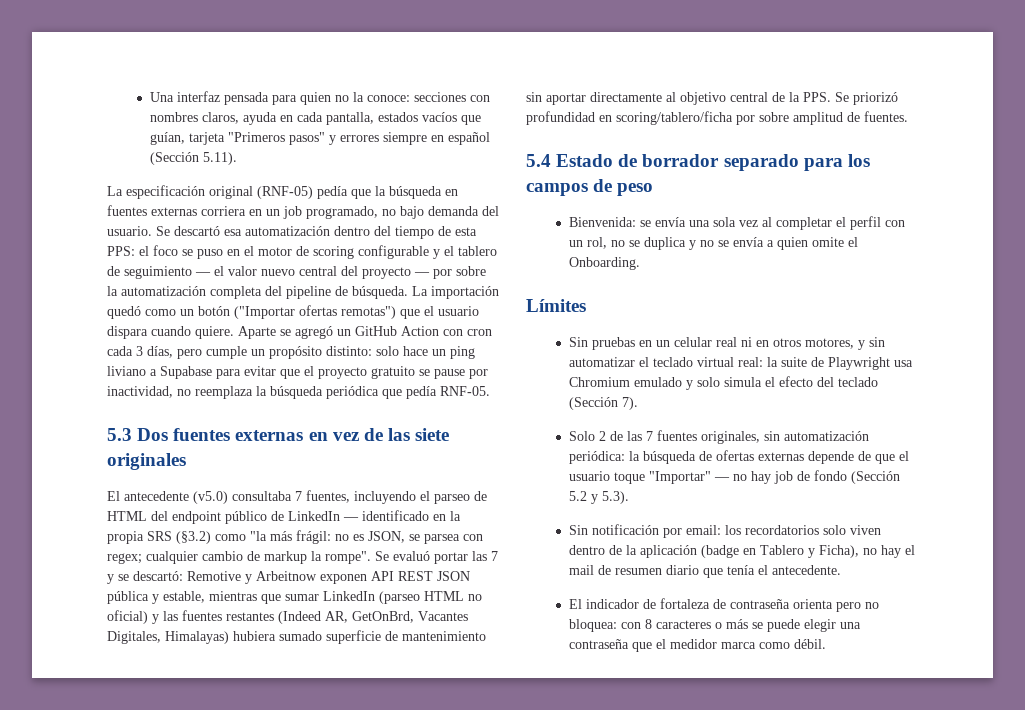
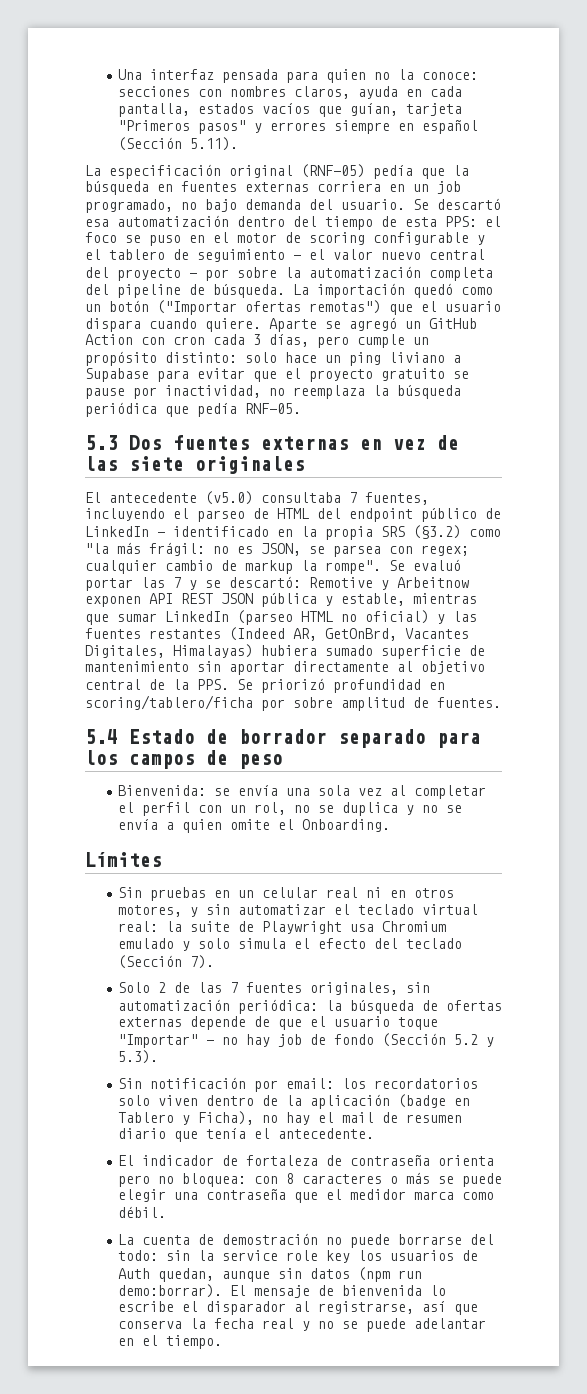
(826, 644) none -> [117,1233,494,1248] [117,1250,478,1263] [117,1267,422,1282] [117,1284,446,1298] [117,1301,478,1315] [117,1318,486,1332] [117,1335,222,1349] // La cuenta de demostración no puede borrarse del todo: sin la service role key los usuarios de Auth quedan, aunque sin datos (npm run demo:borrar). El mensaje de bienvenida lo escribe el disparador al registrarse, así que conserva la fecha real y no se puede adelantar en el tiempo.

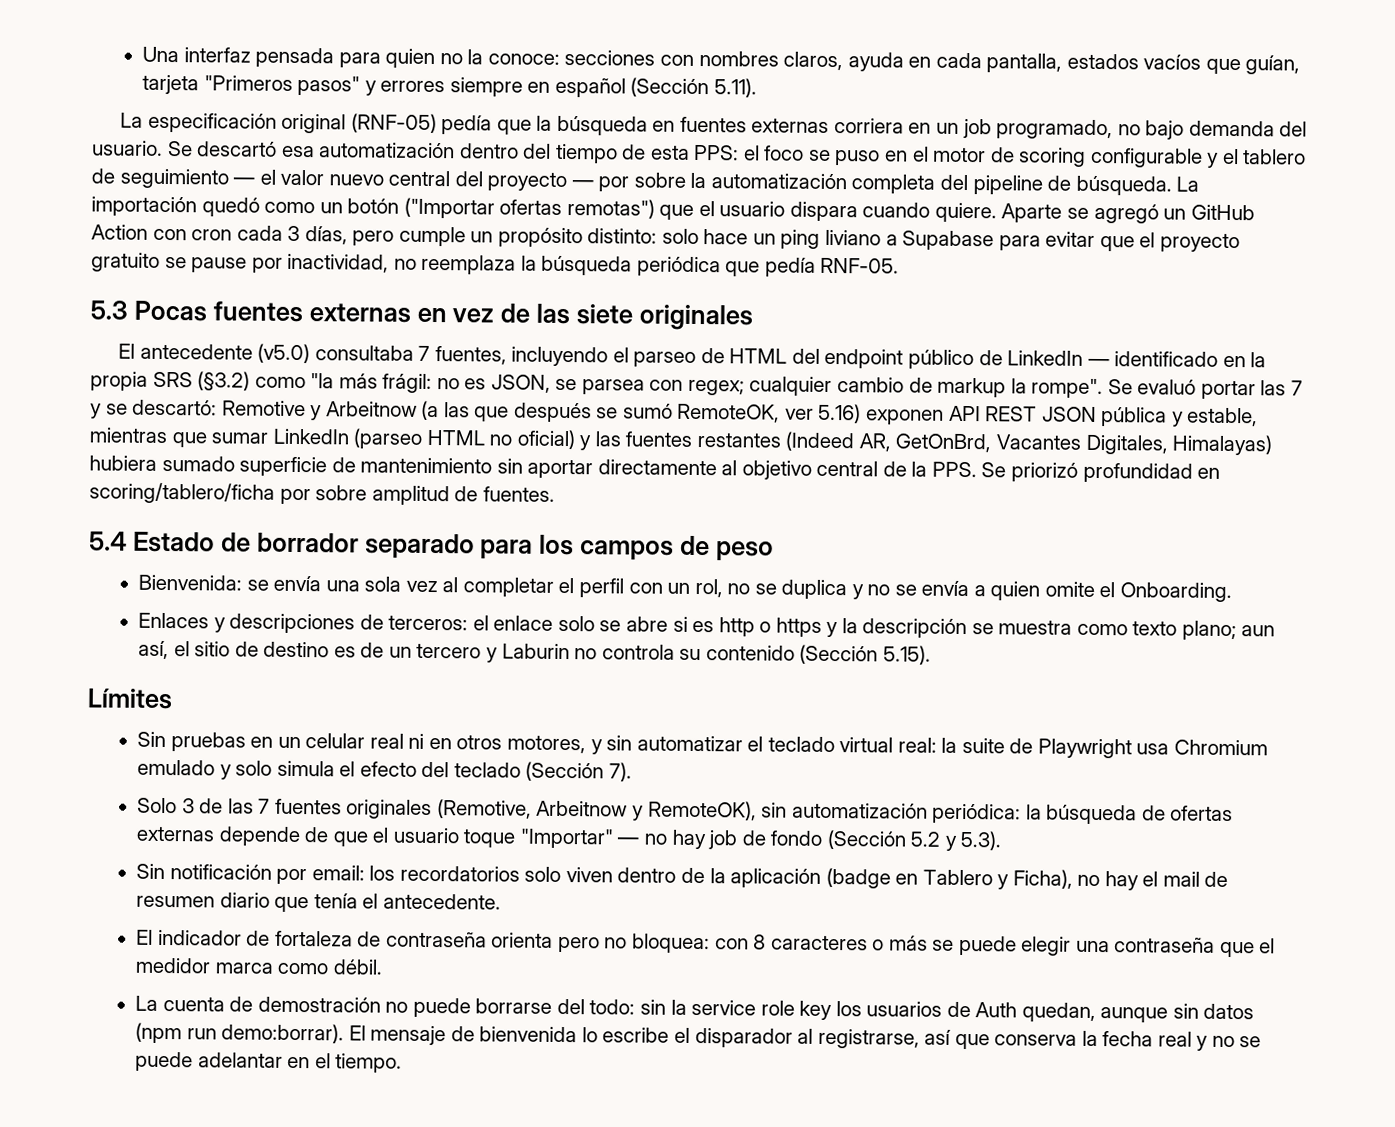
[129,435,162,450] Dos -> [133,300,207,322] Pocas
(469, 582) none -> [421,400,862,424] (a las que después se sumó RemoteOK, ver 5.16)
(390, 825) none -> [138,612,1276,641] [138,640,931,665] // Enlaces y descripciones de terceros: el enlace solo se abre si es http o https y la descripción se muestra como texto plano; aun así, el sitio de destino es de un tercero y Laburin no controla su contenido (Sección 5.15).
[157,982,166,993] 2 -> [181,798,195,814] 3
[309,982,398,995] originales, -> [346,799,757,821] originales (Remotive, Arbeitnow y RemoteOK),

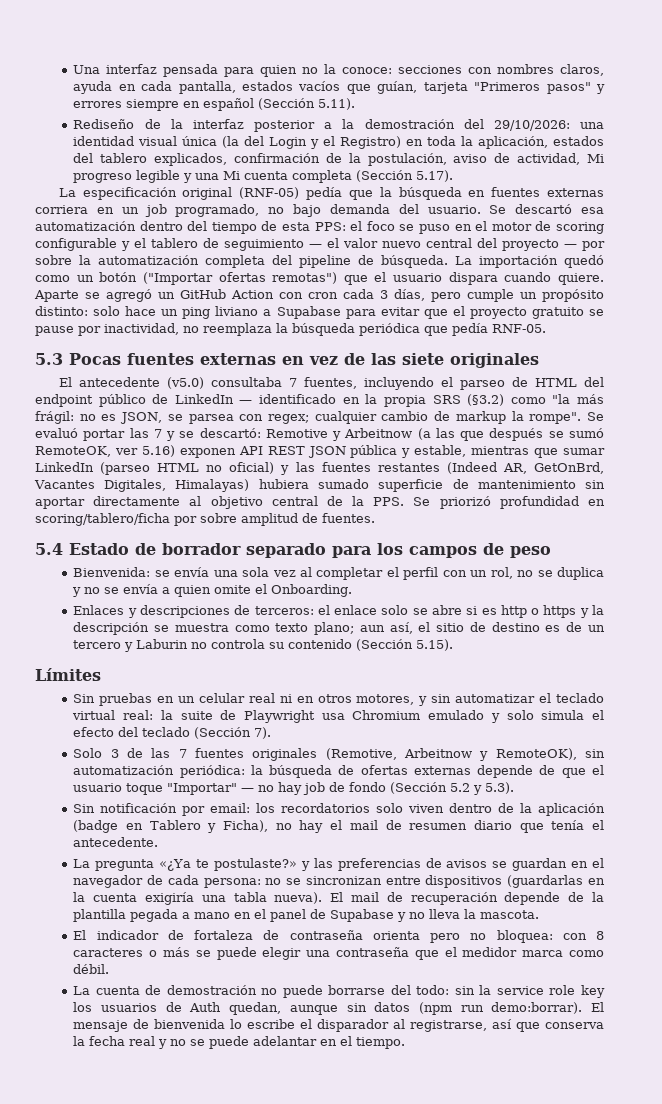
(757, 88) none -> [73,119,604,132] [73,136,605,149] [73,153,605,166] [73,170,454,183] // Rediseño de la interfaz posterior a la demostración del 29/10/2026: una identidad visual única (la del Login y el Registro) en toda la aplicación, estados del tablero explicados, confirmación de la postulación, aviso de actividad, Mi progreso legible y una Mi cuenta completa (Sección 5.17).
(501, 901) none -> [73,858,605,871] [73,875,605,888] [73,892,604,905] [73,909,540,922] // La pregunta «¿Ya te postulaste?» y las preferencias de avisos se guardan en el navegador de cada persona: no se sincronizan entre dispositivos (guardarlas en la cuenta exigiría una tabla nueva). El mail de recuperación depende de la plantilla pegada a mano en el panel de Supabase y no lleva la mascota.

